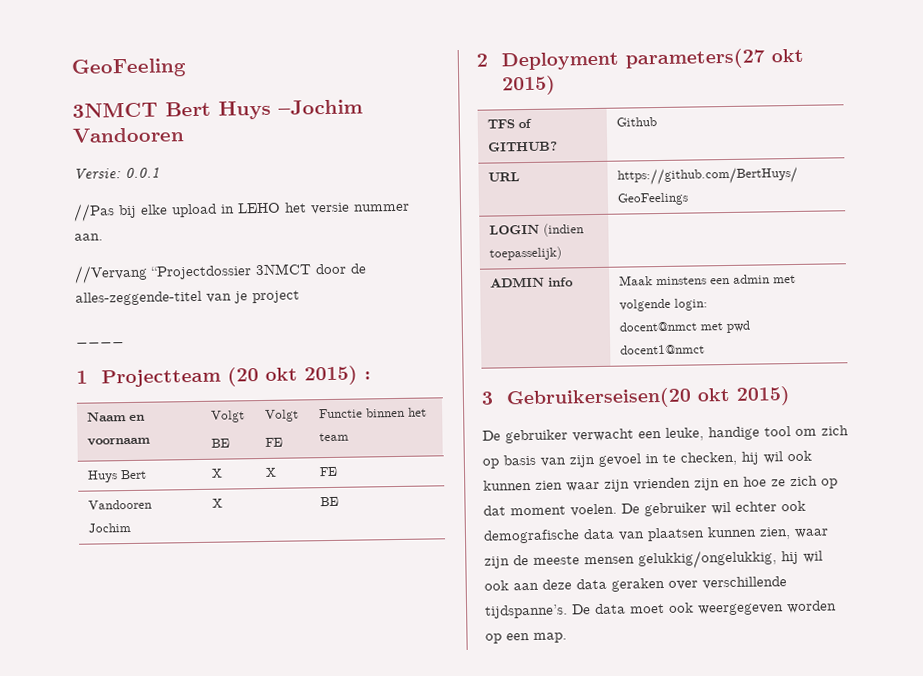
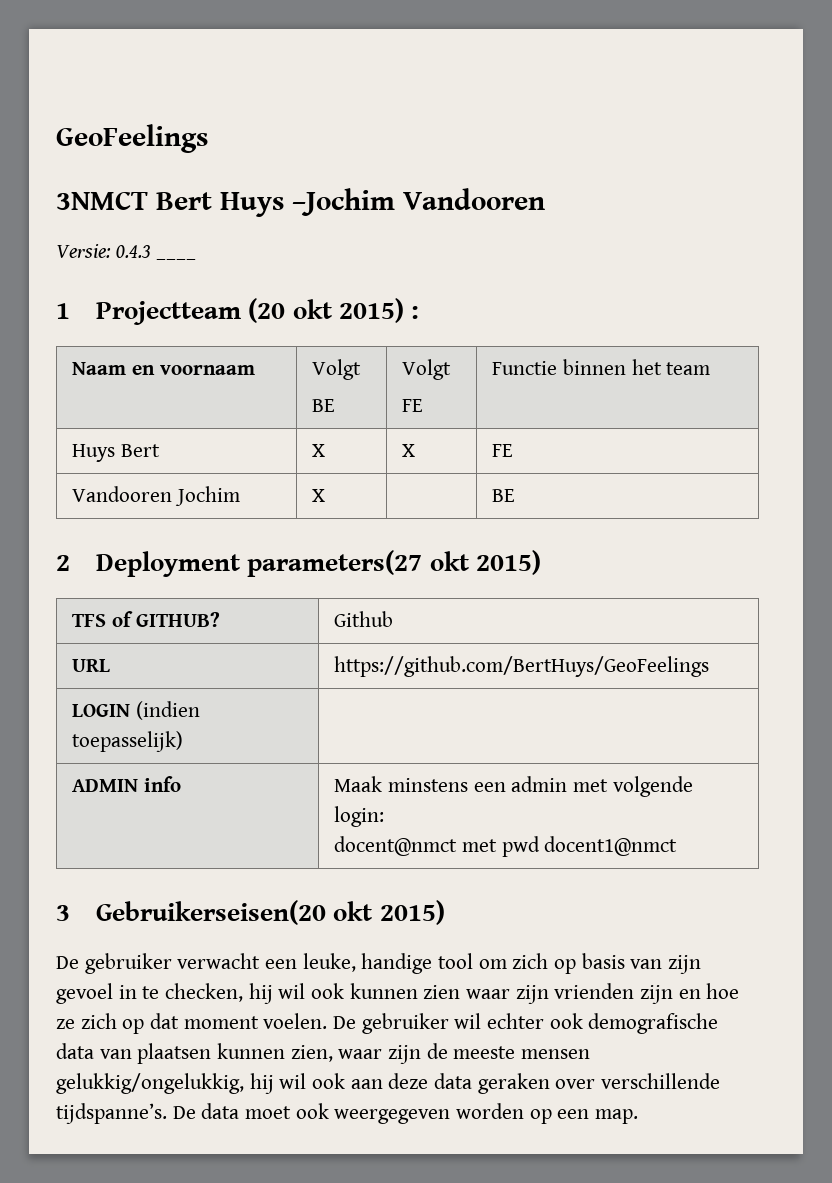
[71,58,187,78] GeoFeeling -> [56,124,208,153] GeoFeelings
[125,167,160,179] [73,202,410,222] [74,233,103,241] [74,263,367,284] [75,290,300,306] 0.0.1 // //Pas bij elke upload in LEHO het versie nummer aan. // //Vervang “Projectdossier 3NMCT door de alles-zeggende-titel van je project // -> [115,245,151,258] 0.4.3

